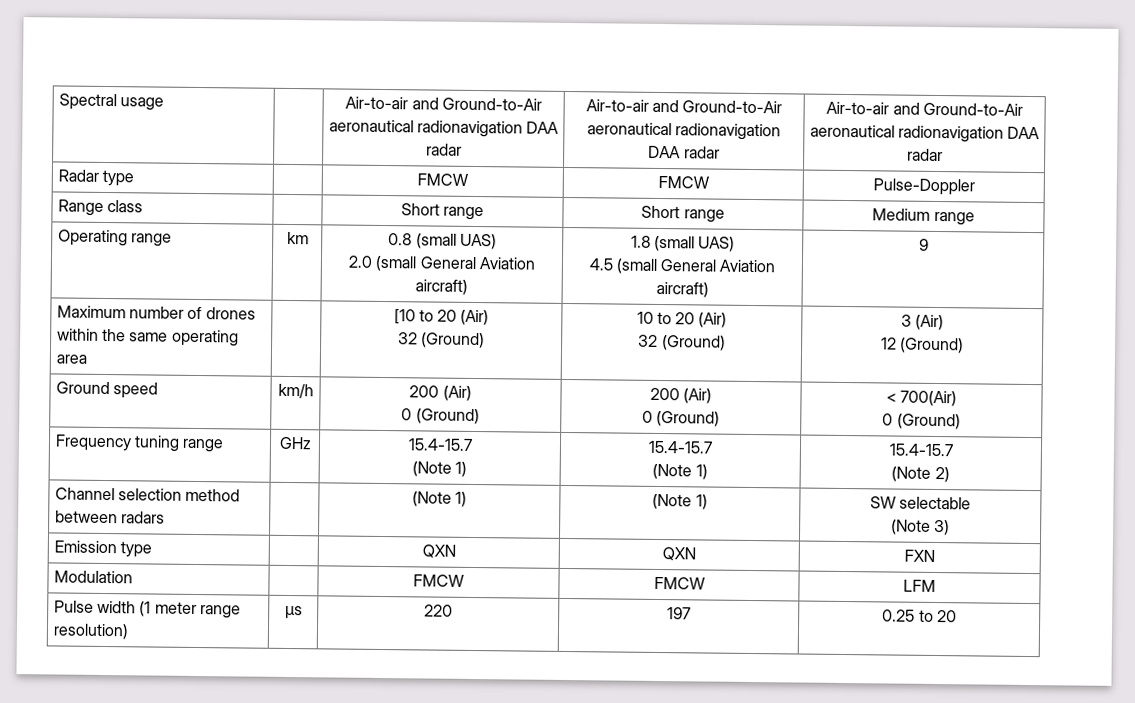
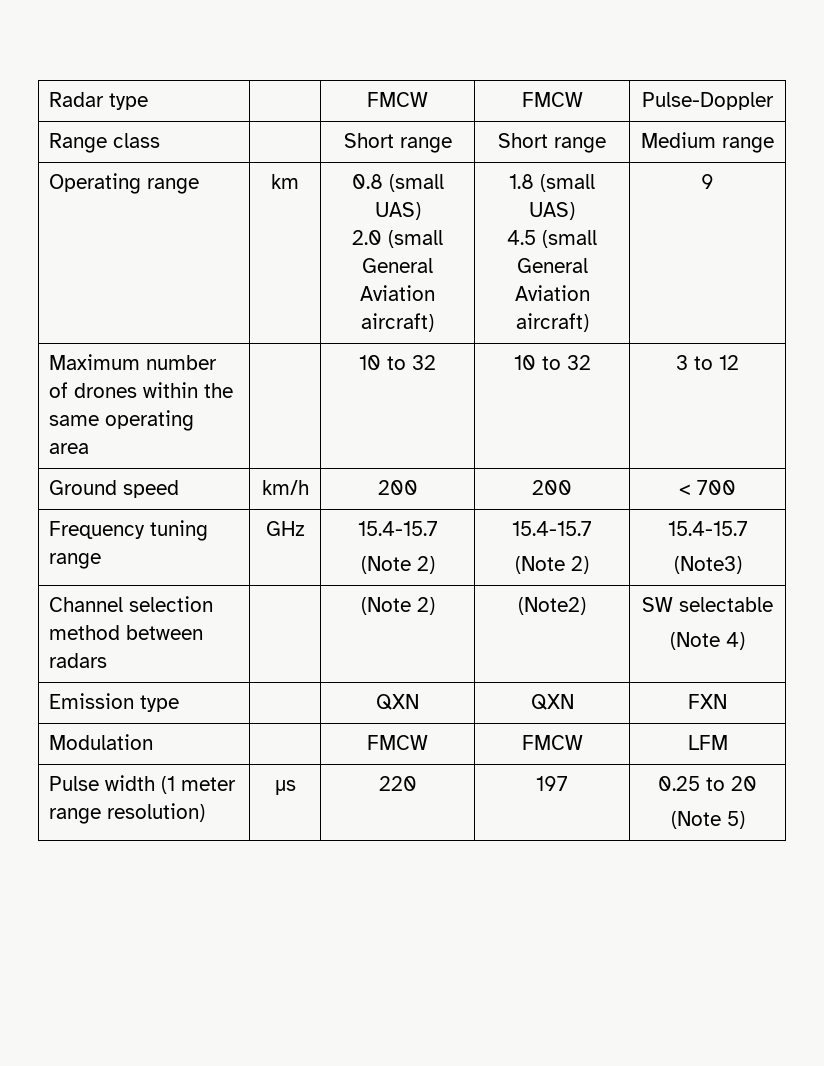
[58,93,164,111] [345,96,542,111] [328,119,560,138] [425,143,462,156] [585,99,783,114] [586,122,782,141] [648,145,720,159] [826,101,1023,116] [809,124,1041,143] [906,148,943,162] Spectral usage | | Air-to-air and Ground-to-Air aeronautical radionavigation DAA radar | Air-to-air and Ground-to-Air aeronautical radionavigation DAA radar | Air-to-air and Ground-to-Air aeronautical radionavigation DAA radar // -> (49, 99) none
[393,308,490,326] [397,332,486,349] [636,311,728,328] [638,334,726,351] [10 to 20 (Air) // 32 (Ground) | 10 to 20 (Air) // 32 (Ground) -> [359,355,436,370] [513,355,591,370] 10 to 32 | 10 to 32
[915,314,945,331] (Air) // -> [694,356,713,370] to
[900,337,965,354] (Ground) -> (739, 362) none
[442,385,472,401] [401,408,480,425] [649,387,713,404] [641,410,721,427] [885,390,958,407] [882,413,961,430] (Air) // 0 (Ground) | 200 (Air) // 0 (Ground) | < 700(Air) // 0 (Ground) -> [532,480,572,495] [679,480,736,495] | 200 | < 700
[455,461,468,477] [648,440,713,454] [652,463,708,480] [888,443,954,457] [891,466,950,483] 1) | 15.4-15.7 // (Note 1) | 15.4-15.7 // (Note 2) -> [416,556,435,574] [512,521,592,536] [515,556,589,574] [667,521,748,536] [673,556,742,574] 2) | 15.4-15.7 // (Note 2) | 15.4-15.7 // (Note3)
[455,491,468,507] [652,493,708,510] 1) | (Note 1) -> [416,597,435,615] [518,597,586,615] 2) | (Note2)
[934,519,951,536] 3) -> [726,632,745,650] 4)
(957, 616) none -> [670,811,745,829] // (Note 5)

